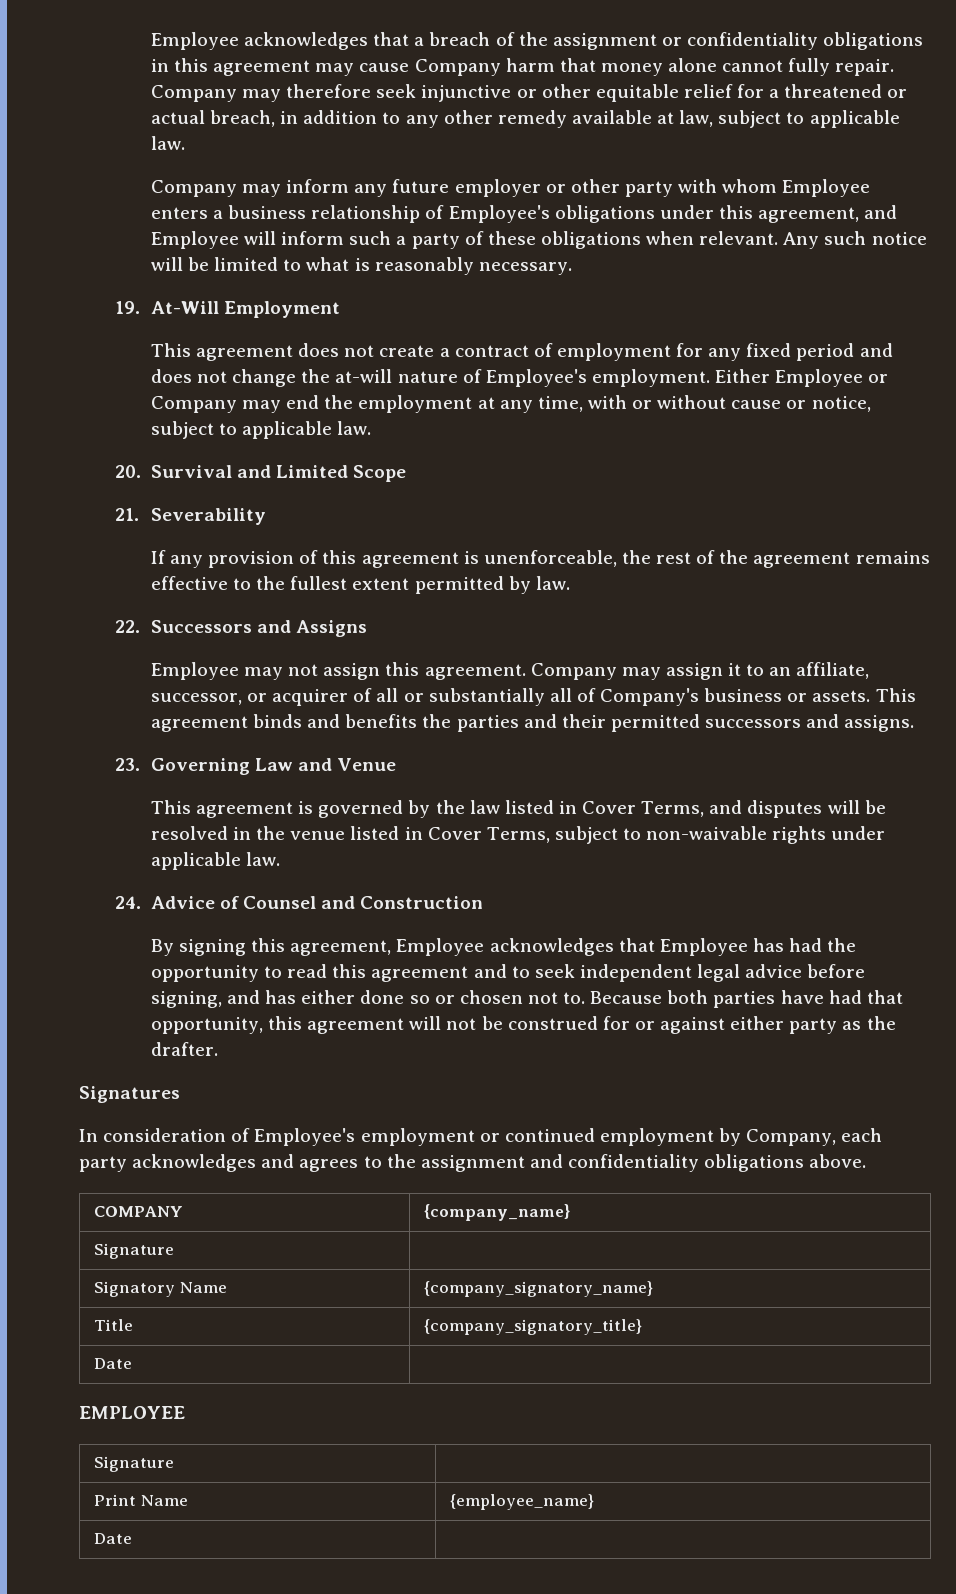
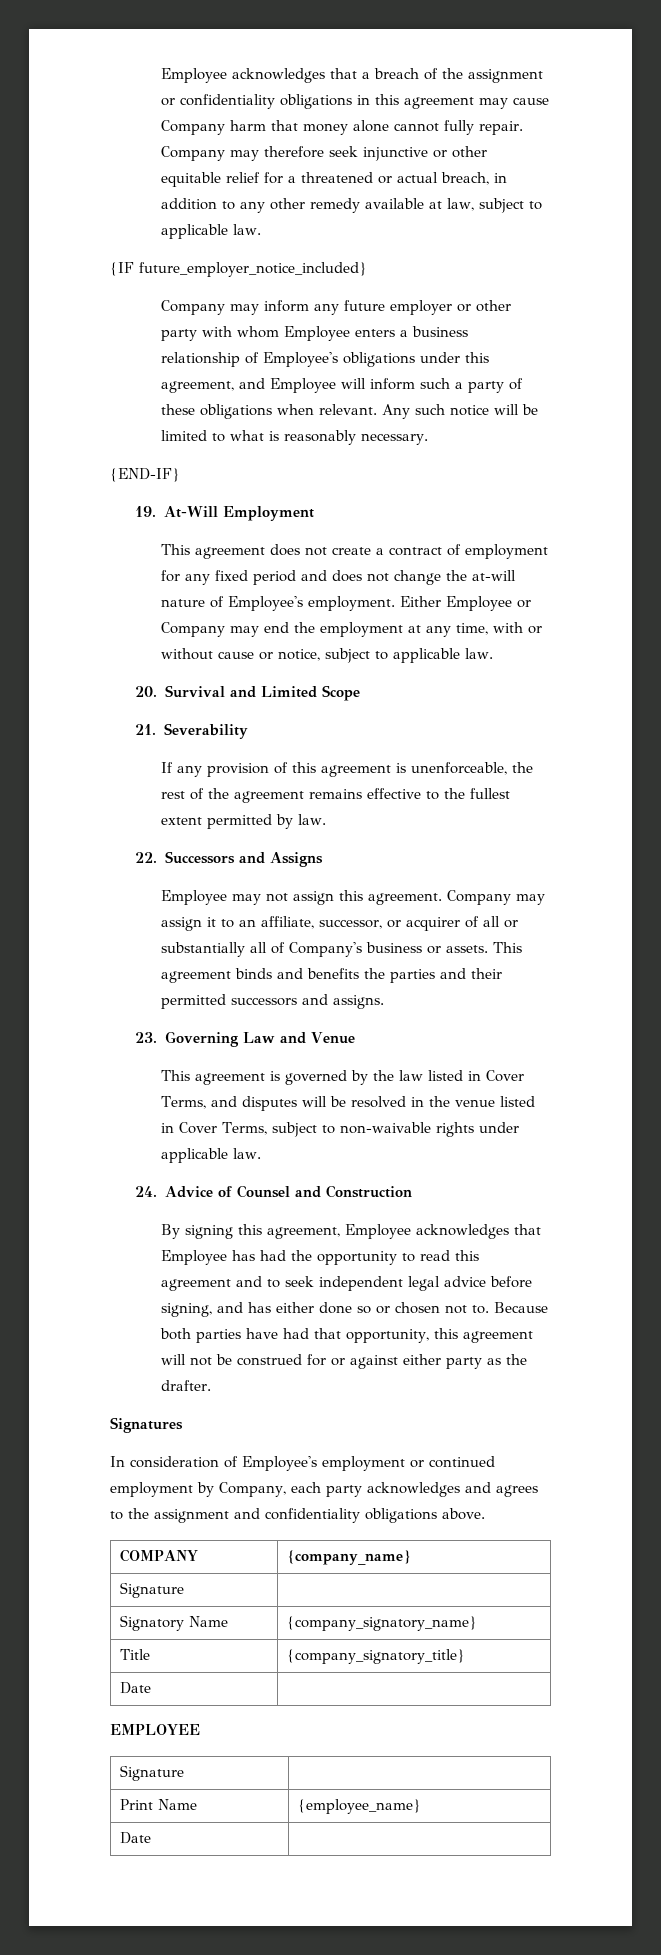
(185, 143) none -> [110,262,367,277] // {IF future_employer_notice_included}
(572, 268) none -> [110,468,180,482] // {END-IF}

